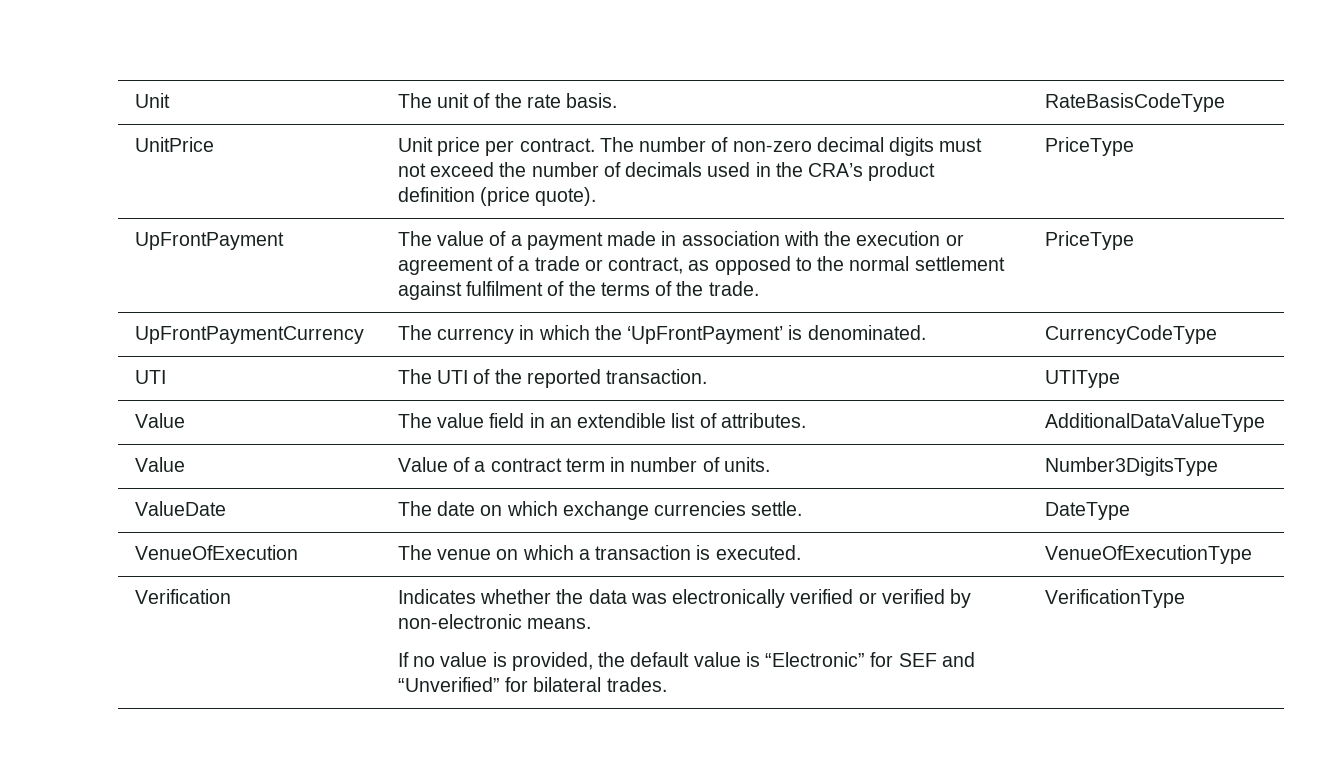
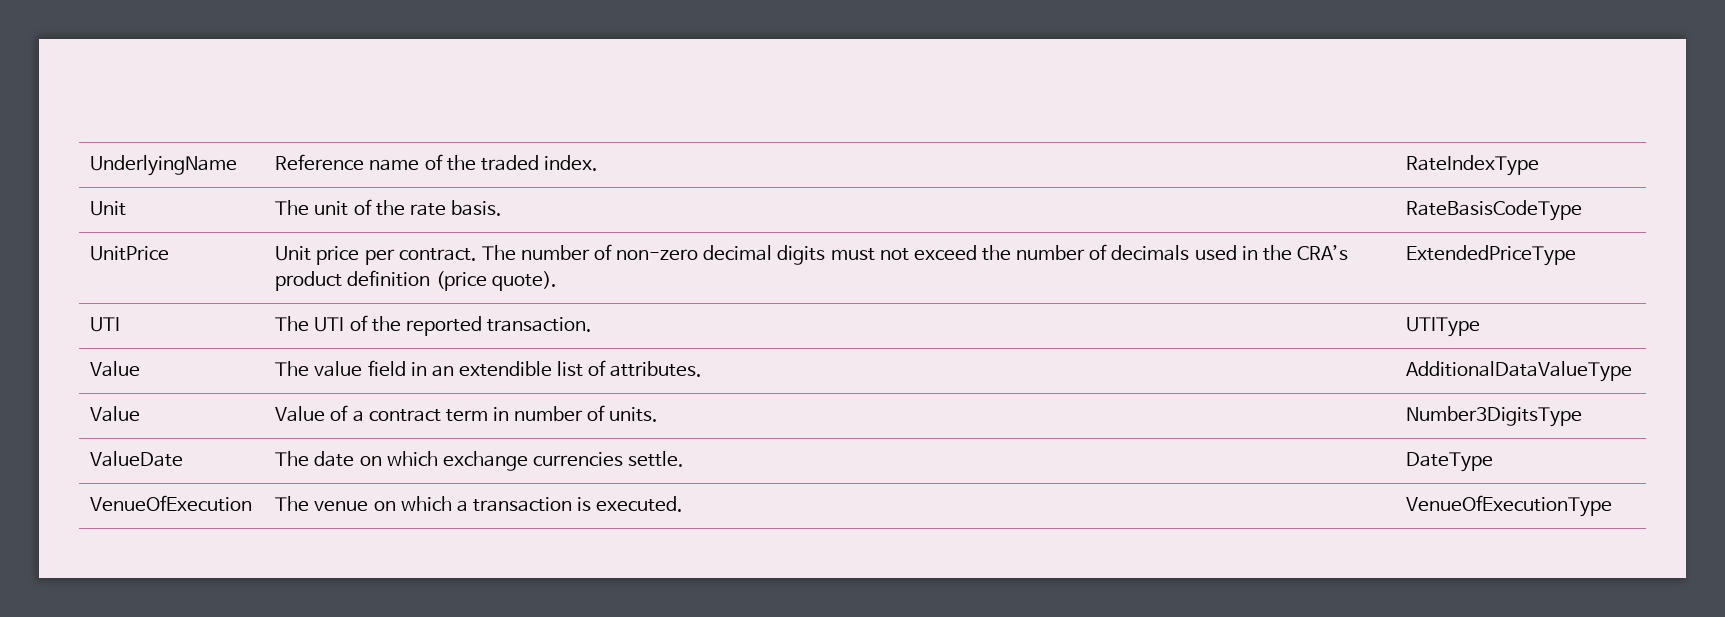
(134, 100) none -> [90,155,238,176] [275,154,598,171] [1406,155,1540,176] UnderlyingName | Reference name of the traded index. | RateIndexType //
[1044,137,1134,156] [134,232,284,250] [397,231,964,250] [397,256,1005,275] [397,281,759,300] [1044,231,1134,250] [134,326,364,344] [397,325,926,344] [1044,325,1217,344] PriceType // UpFrontPayment | The value of a payment made in association with the execution or agreement of a trade or contract, as opposed to the normal settlement against fulfilment of the terms of the trade. | PriceType // UpFrontPaymentCurrency | The currency in which the ‘UpFrontPayment’ is denominated. | CurrencyCodeType -> [1406,245,1577,266] ExtendedPriceType
[134,589,231,604] [397,589,972,608] [397,614,591,629] [397,652,975,671] [397,677,667,692] [1044,589,1185,608] // Verification | Indicates whether the data was electronically verified or verified by non-electronic means. // If no value is provided, the default value is “Electronic” for SEF and “Unverified” for bilateral trades. | VerificationType -> (1613, 506) none

